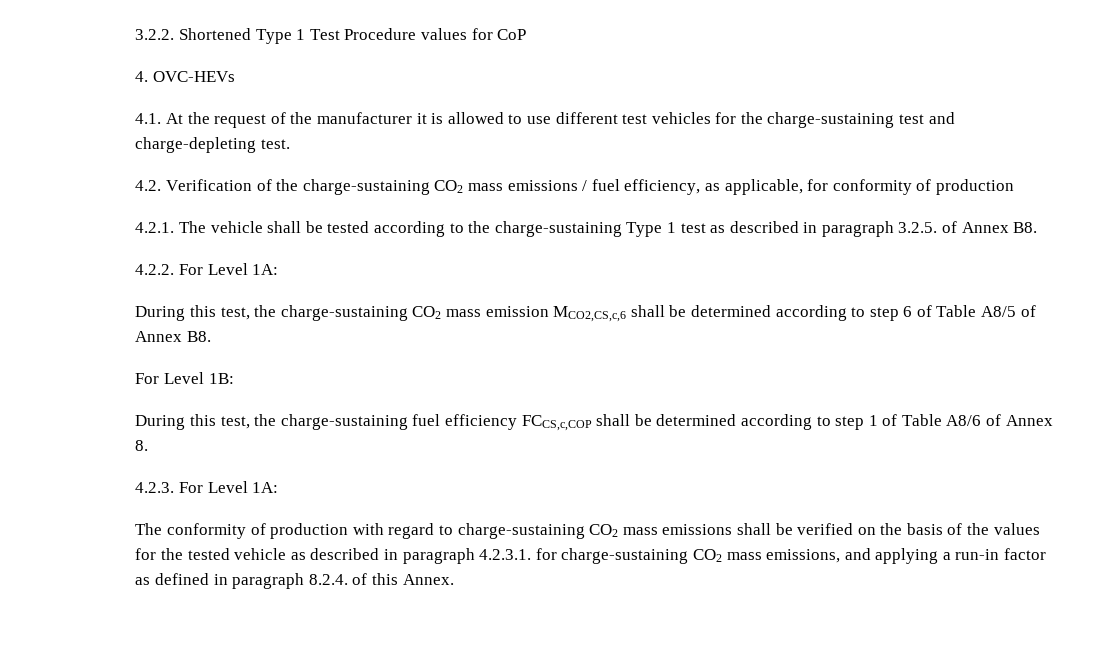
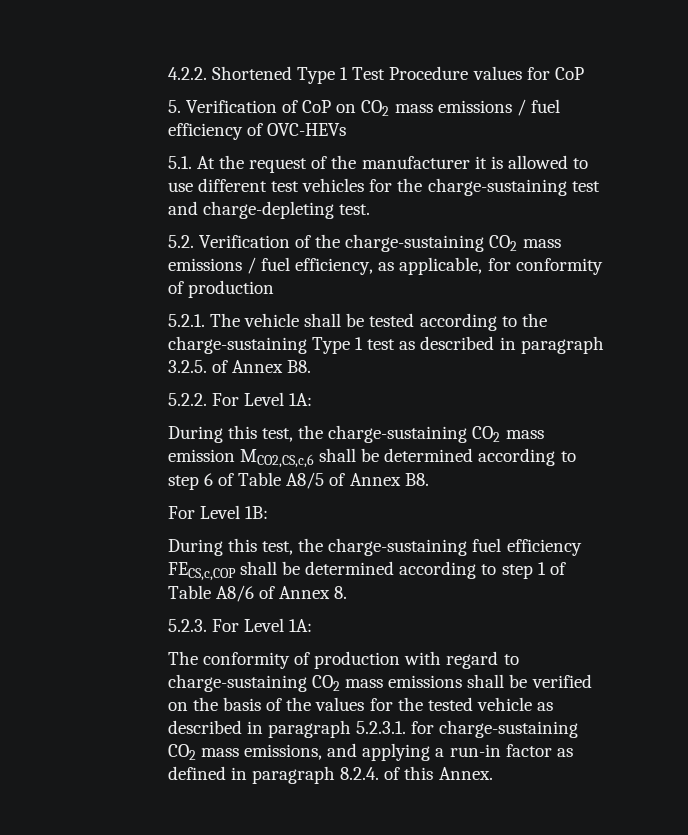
[135,29,175,40] 3.2.2. -> [167,67,207,80] 4.2.2.
[135,71,149,82] 4. -> [167,99,561,116] [167,123,263,140] 5. Verification of CoP on CO2 mass emissions / fuel efficiency of
[135,113,162,124] 4.1. -> [167,156,192,169] 5.1.
[135,180,162,191] 4.2. -> [167,235,194,248] 5.2.
[135,222,175,233] 4.2.1. -> [167,314,205,327] 5.2.1.
[135,264,175,275] 4.2.2. -> [167,393,207,406] 5.2.2.
[521,415,592,431] FCCS,c,COP -> [167,562,236,581] FECS,c,COP
[135,482,175,493] 4.2.3. -> [167,619,207,632] 5.2.3.
[479,549,532,560] 4.2.3.1. -> [356,721,407,734] 5.2.3.1.

